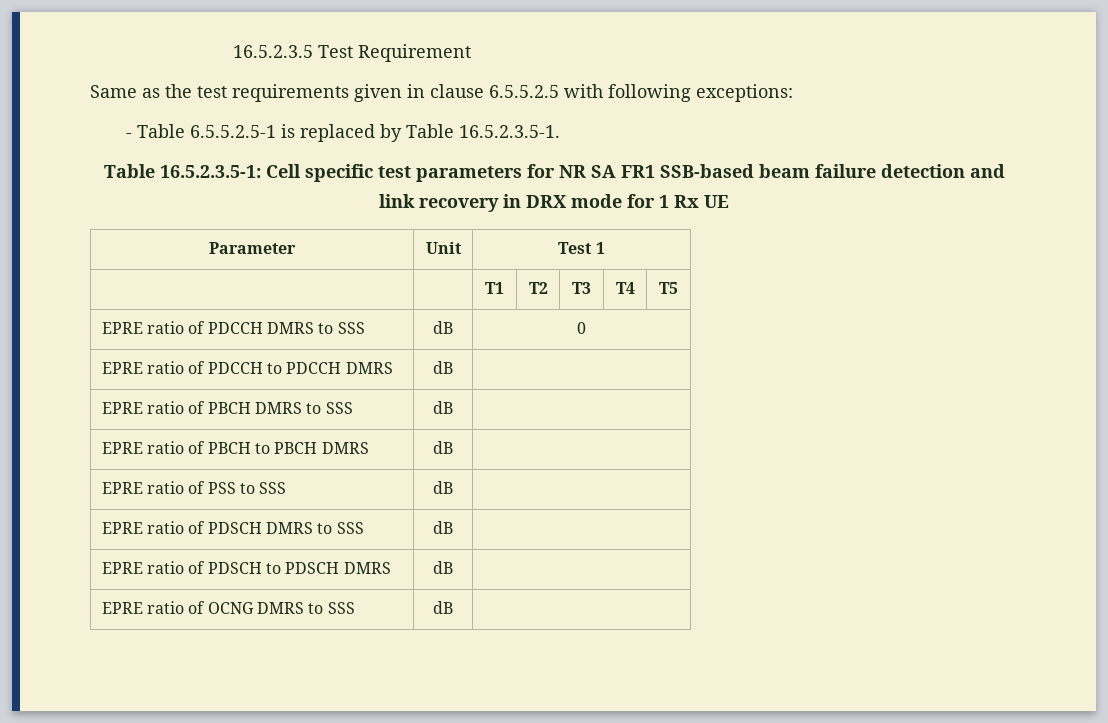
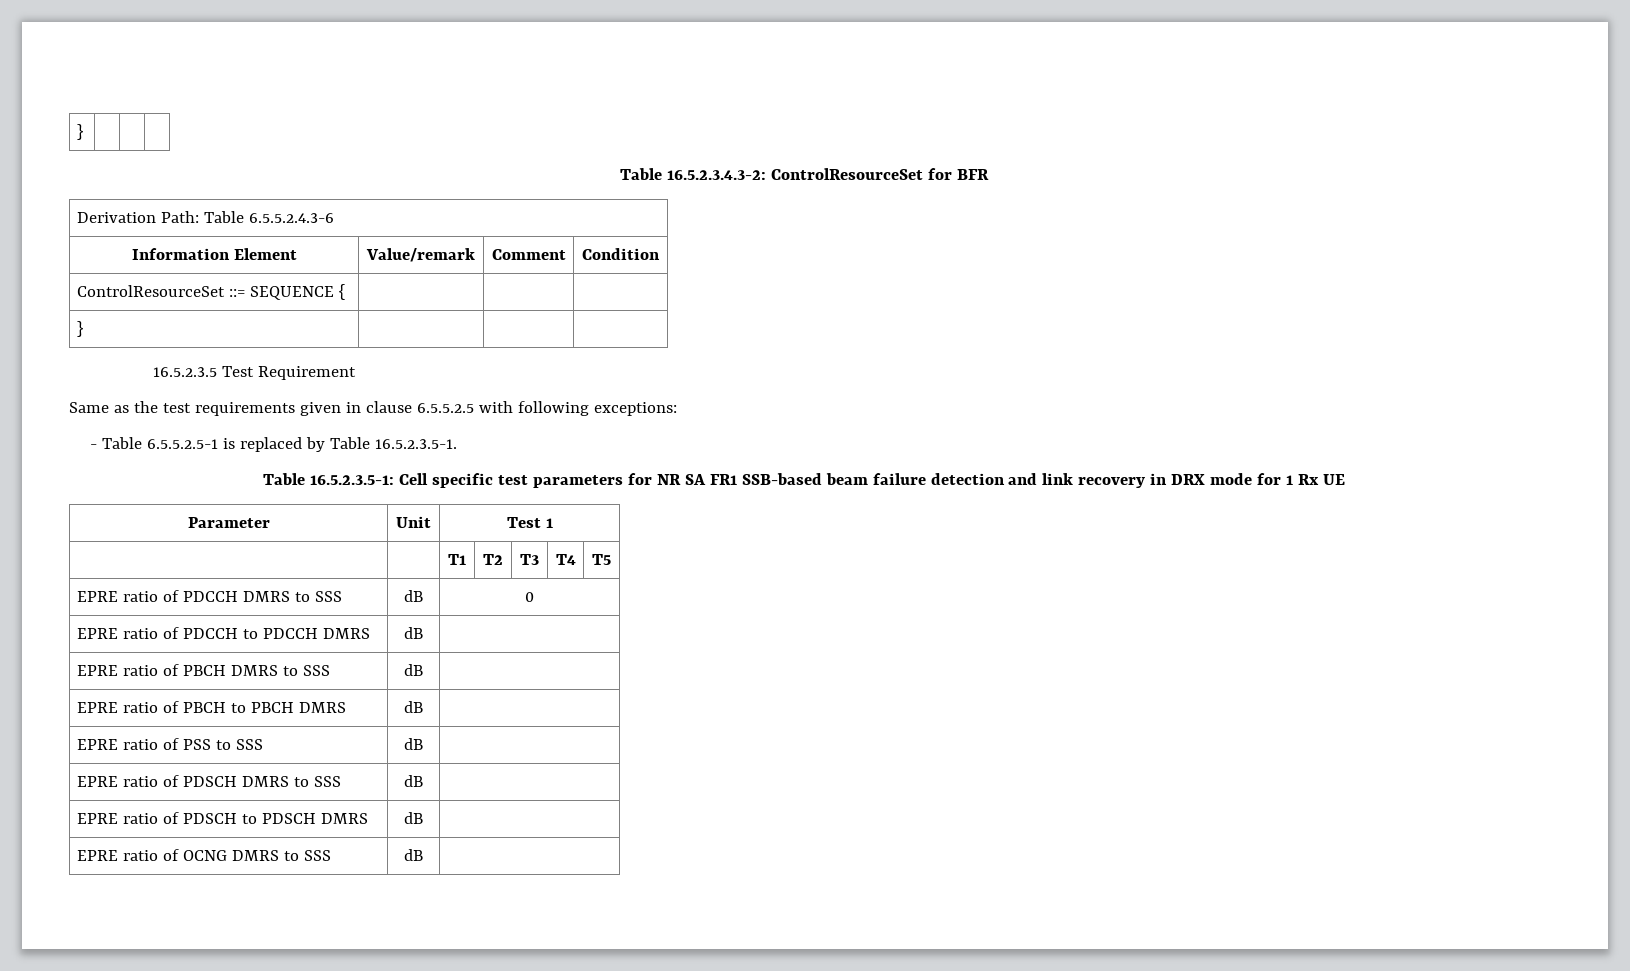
(233, 51) none -> [76,124,83,140] [620,168,989,180] [76,211,334,223] [131,248,297,260] [365,248,475,262] [491,249,566,260] [582,248,660,260] [76,284,345,300] [76,321,83,337] } | | | // Table 16.5.2.3.4.3-2: ControlResourceSet for BFR // Derivation Path: Table 6.5.5.2.4.3-6 // Information Element | Value/remark | Comment | Condition // ControlResourceSet ::= SEQUENCE { | | | // } | | | //

